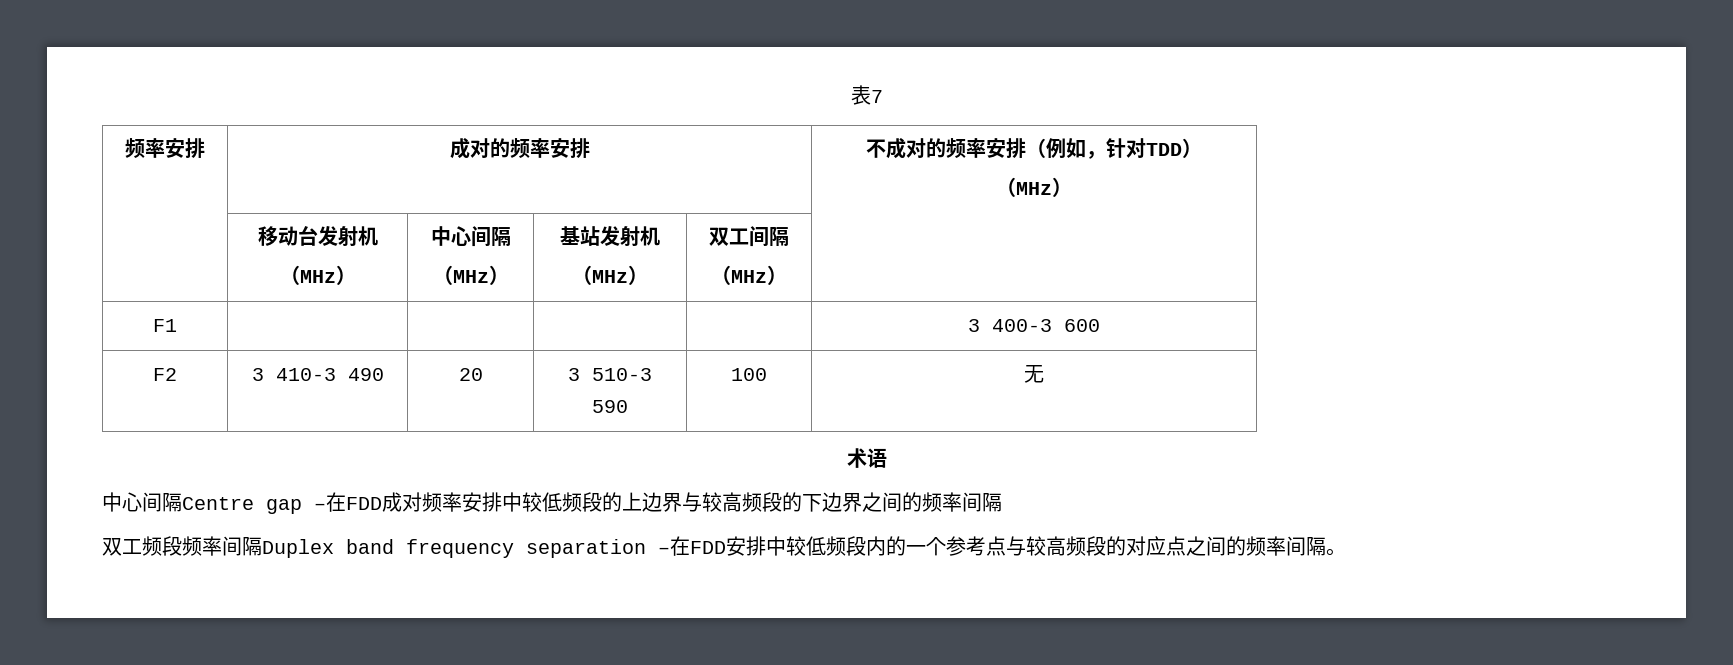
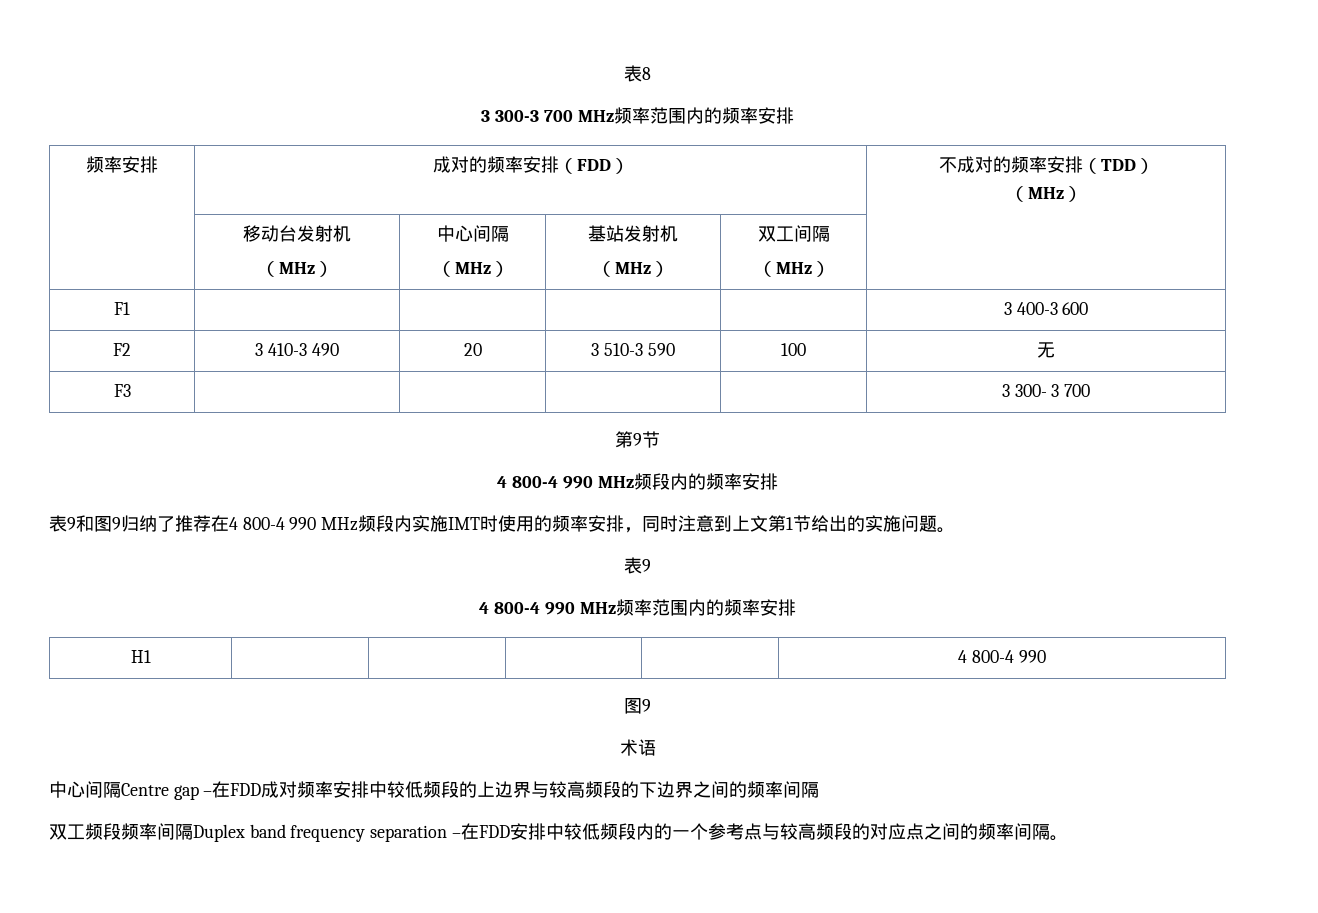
[850,85,883,105] 表7 -> [624,65,651,82] [481,107,794,124] 表8 // 3 300-3 700 MHz频率范围内的频率安排
(590, 148) none -> [558,158,629,174] （FDD）
[1046,138,1146,159] 例如，针对 -> (1101, 166) none
(1044, 374) none -> [113,384,131,397] [1001,384,1091,397] [615,431,660,448] [497,473,778,490] [49,515,956,533] [624,557,651,574] [479,599,796,616] [130,650,151,663] [958,650,1046,663] [624,698,651,714] // F3 | | | | | 3 300- 3 700 // 第9节 // 4 800-4 990 MHz频段内的频率安排 // 表9和图9归纳了推荐在4 800-4 990 MHz频段内实施IMT时使用的频率安排，同时注意到上文第1节给出的实施问题。 // 表9 // 4 800-4 990 MHz频率范围内的频率安排 // H1 | | | | | 4 800-4 990 // 图9

